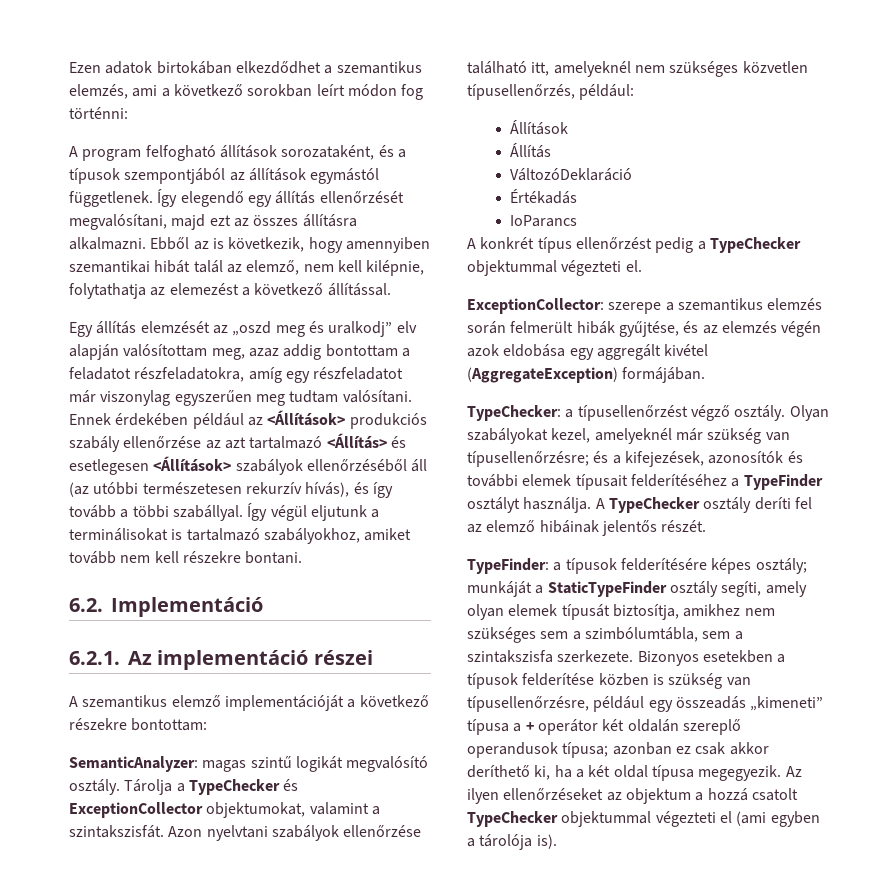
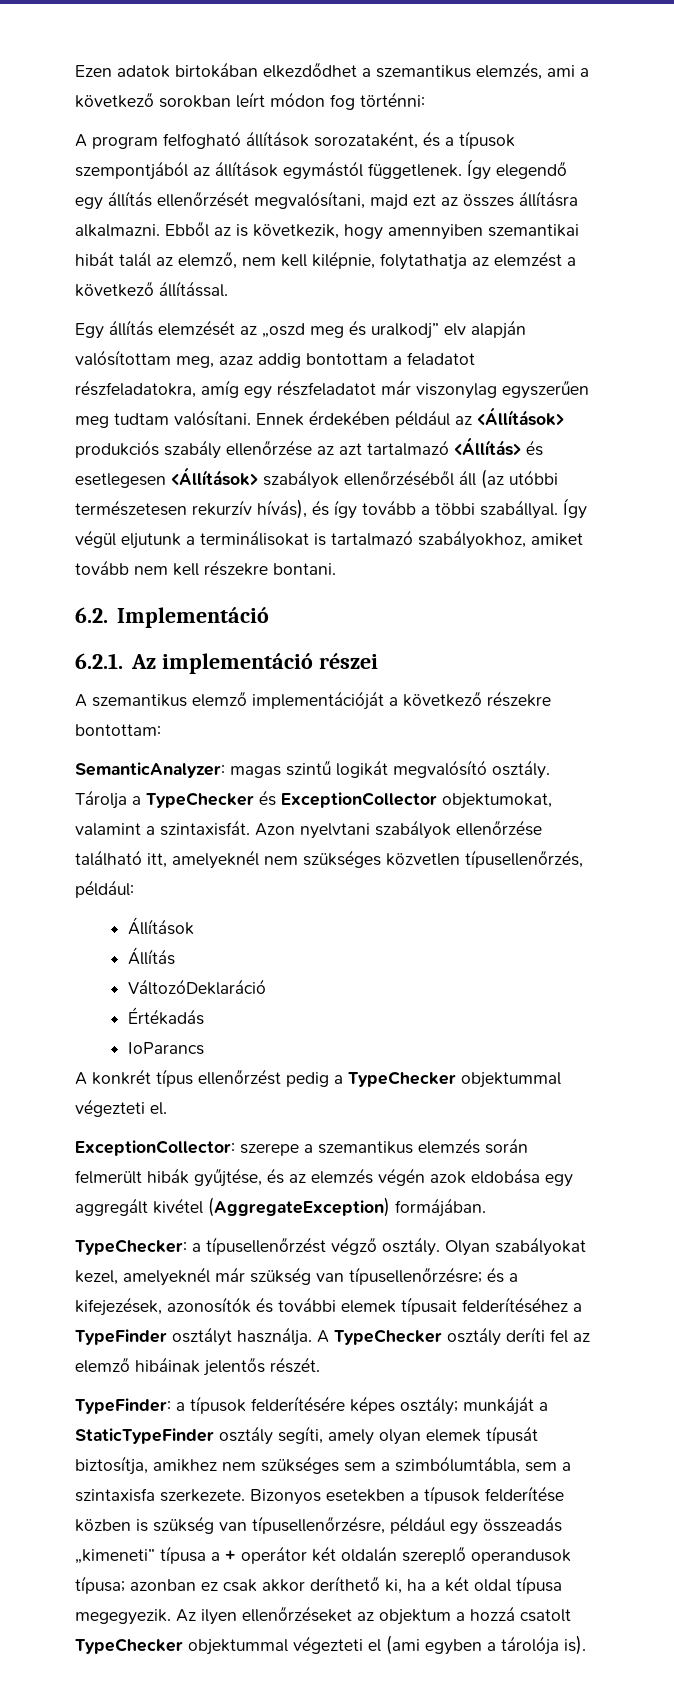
[169,283,239,295] elemezést -> [494,251,562,267] elemzést
[69,825,164,838] szintakszisfát. -> [160,820,250,836] szintaxisfát.
[467,650,553,663] szintakszisfa -> [75,1488,155,1502] szintaxisfa

